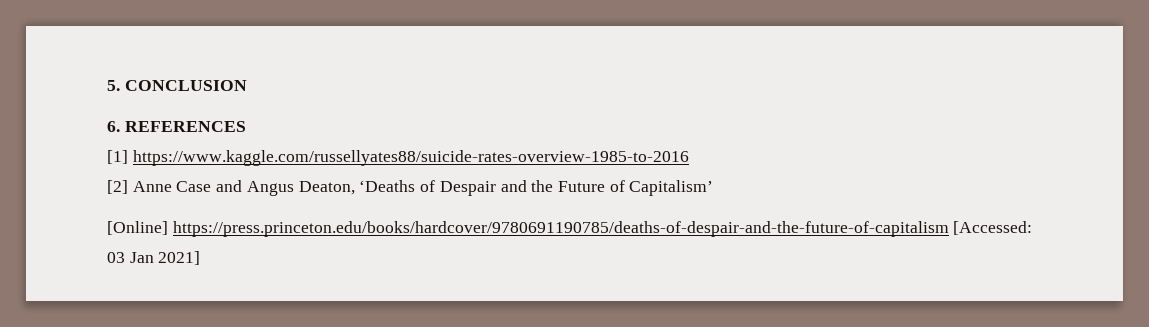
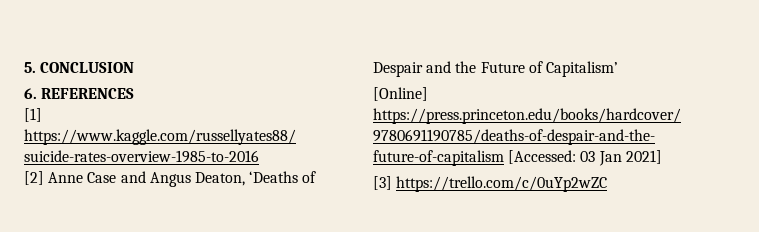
(201, 258) none -> [373,176,608,192] // [3] https://trello.com/c/0uYp2wZC

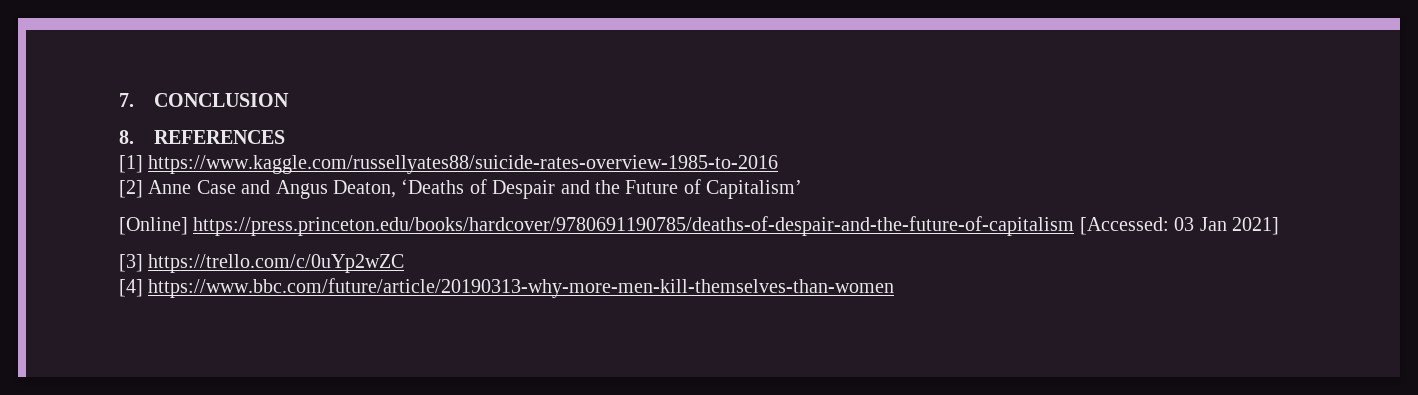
[24,62,36,73] 5. -> [119,93,134,107] 7.
[24,88,37,99] 6. -> [119,130,134,144] 8.
(608, 184) none -> [119,278,895,298] // [4] https://www.bbc.com/future/article/20190313-why-more-men-kill-themselves-than-women

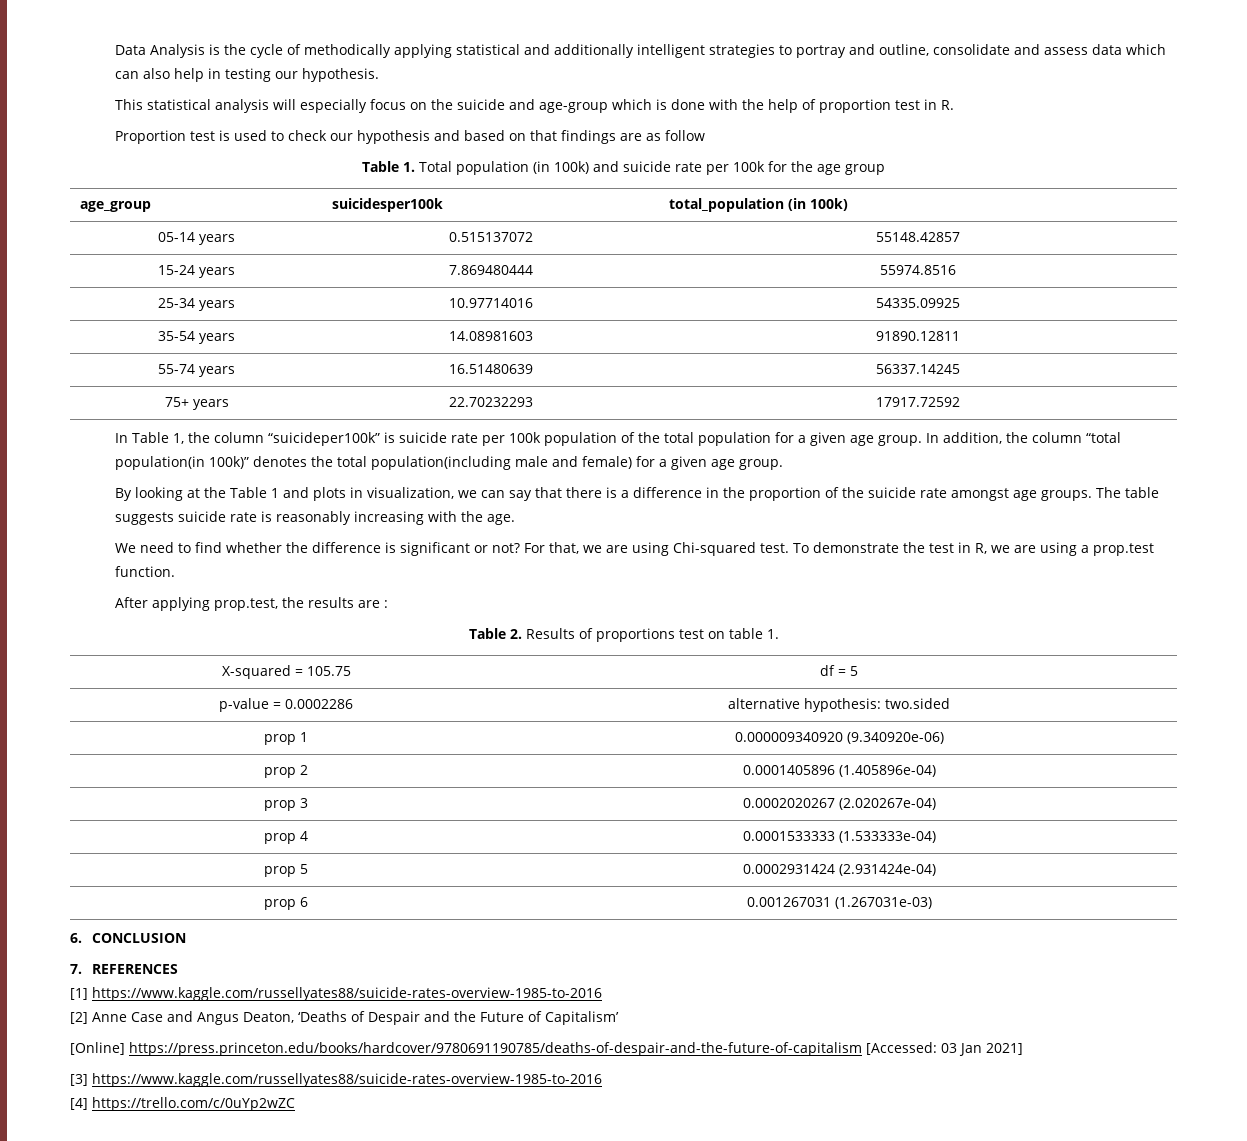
[119,93,134,107] 7. -> [114,44,1166,58] [114,68,379,82] [114,99,954,113] [114,130,705,144] [362,161,885,175] [79,201,151,212] [331,198,443,212] [668,198,848,212] [158,232,235,245] [449,232,533,242] [876,232,960,242] [158,265,235,278] [449,265,533,275] [880,265,956,275] [158,298,235,311] [449,298,533,308] [876,298,960,308] [158,331,235,344] [449,331,533,341] [876,331,960,341] [158,364,235,377] [449,364,533,374] [876,364,960,374] [164,397,229,410] [449,397,533,407] [876,397,960,407] [114,432,1121,446] [114,456,783,470] [114,487,1159,501] [114,511,515,525] [114,542,1154,556] [114,566,175,577] [114,597,388,611] [468,628,779,642] [221,665,351,679] [820,665,858,676] [219,698,353,712] [728,698,950,712] [264,732,308,745] [734,732,944,744] [264,765,308,778] [742,765,936,777] [264,798,308,811] [742,798,936,810] [264,831,308,844] [742,831,936,843] [264,864,308,877] [742,864,936,876] [264,897,308,910] [746,897,932,909] [70,933,82,943] Data Analysis is the cycle of methodically applying statistical and additionally intelligent strategies to portray and outline, consolidate and assess data which can also help in testing our hypothesis. // This statistical analysis will especially focus on the suicide and age-group which is done with the help of proportion test in R. // Proportion test is used to check our hypothesis and based on that findings are as follow // Table 1. Total population (in 100k) and suicide rate per 100k for the age group // age_group | suicidesper100k | total_population (in 100k) // 05-14 years | 0.515137072 | 55148.42857 // 15-24 years | 7.869480444 | 55974.8516 // 25-34 years | 10.97714016 | 54335.09925 // 35-54 years | 14.08981603 | 91890.12811 // 55-74 years | 16.51480639 | 56337.14245 // 75+ years | 22.70232293 | 17917.72592 // In Table 1, the column “suicideper100k” is suicide rate per 100k population of the total population for a given age group. In addition, the column “total population(in 100k)” denotes the total population(including male and female) for a given age group. // By looking at the Table 1 and plots in visualization, we can say that there is a difference in the proportion of the suicide rate amongst age groups. The table suggests suicide rate is reasonably increasing with the age. // We need to find whether the difference is significant or not? For that, we are using Chi-squared test. To demonstrate the test in R, we are using a prop.test function. // After applying prop.test, the results are : // Table 2. Results of proportions test on table 1. // X-squared = 105.75 | df = 5 // p-value = 0.0002286 | alternative hypothesis: two.sided // prop 1 | 0.000009340920 (9.340920e-06) // prop 2 | 0.0001405896 (1.405896e-04) // prop 3 | 0.0002020267 (2.020267e-04) // prop 4 | 0.0001533333 (1.533333e-04) // prop 5 | 0.0002931424 (2.931424e-04) // prop 6 | 0.001267031 (1.267031e-03) // 6.
[119,130,134,144] 8. -> [70,964,82,974] 7.
[148,254,405,273] https://trello.com/c/0uYp2wZC -> [92,1073,602,1087] https://www.kaggle.com/russellyates88/suicide-rates-overview-1985-to-2016
[148,278,895,298] https://www.bbc.com/future/article/20190313-why-more-men-kill-themselves-than-women -> [92,1097,295,1111] https://trello.com/c/0uYp2wZC

